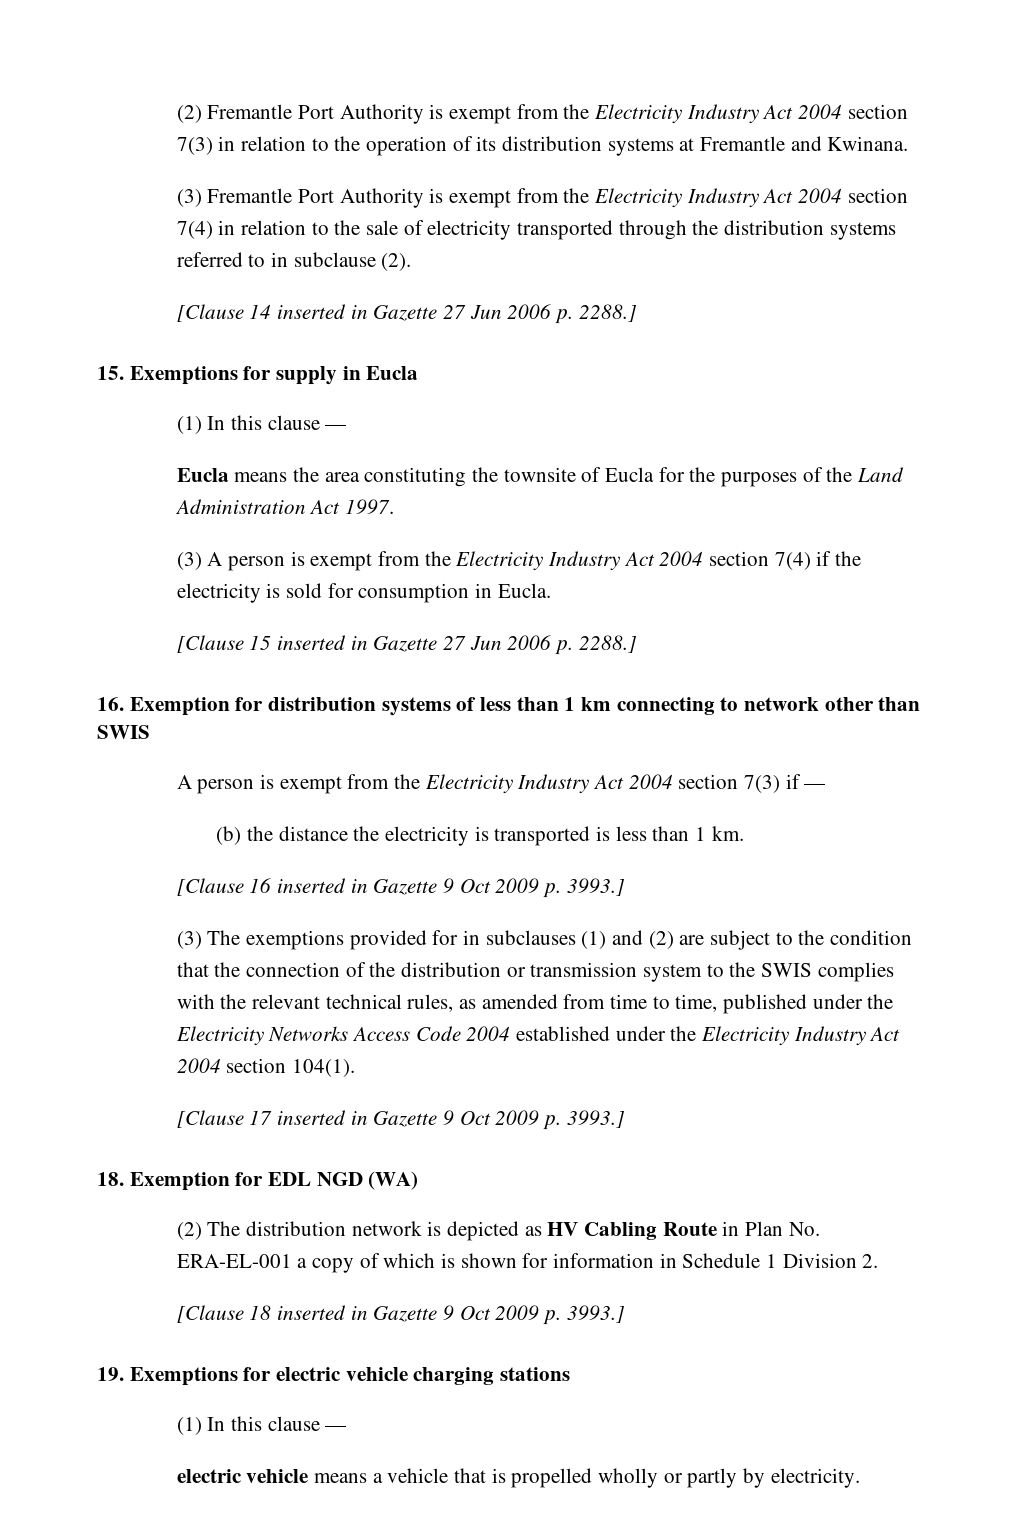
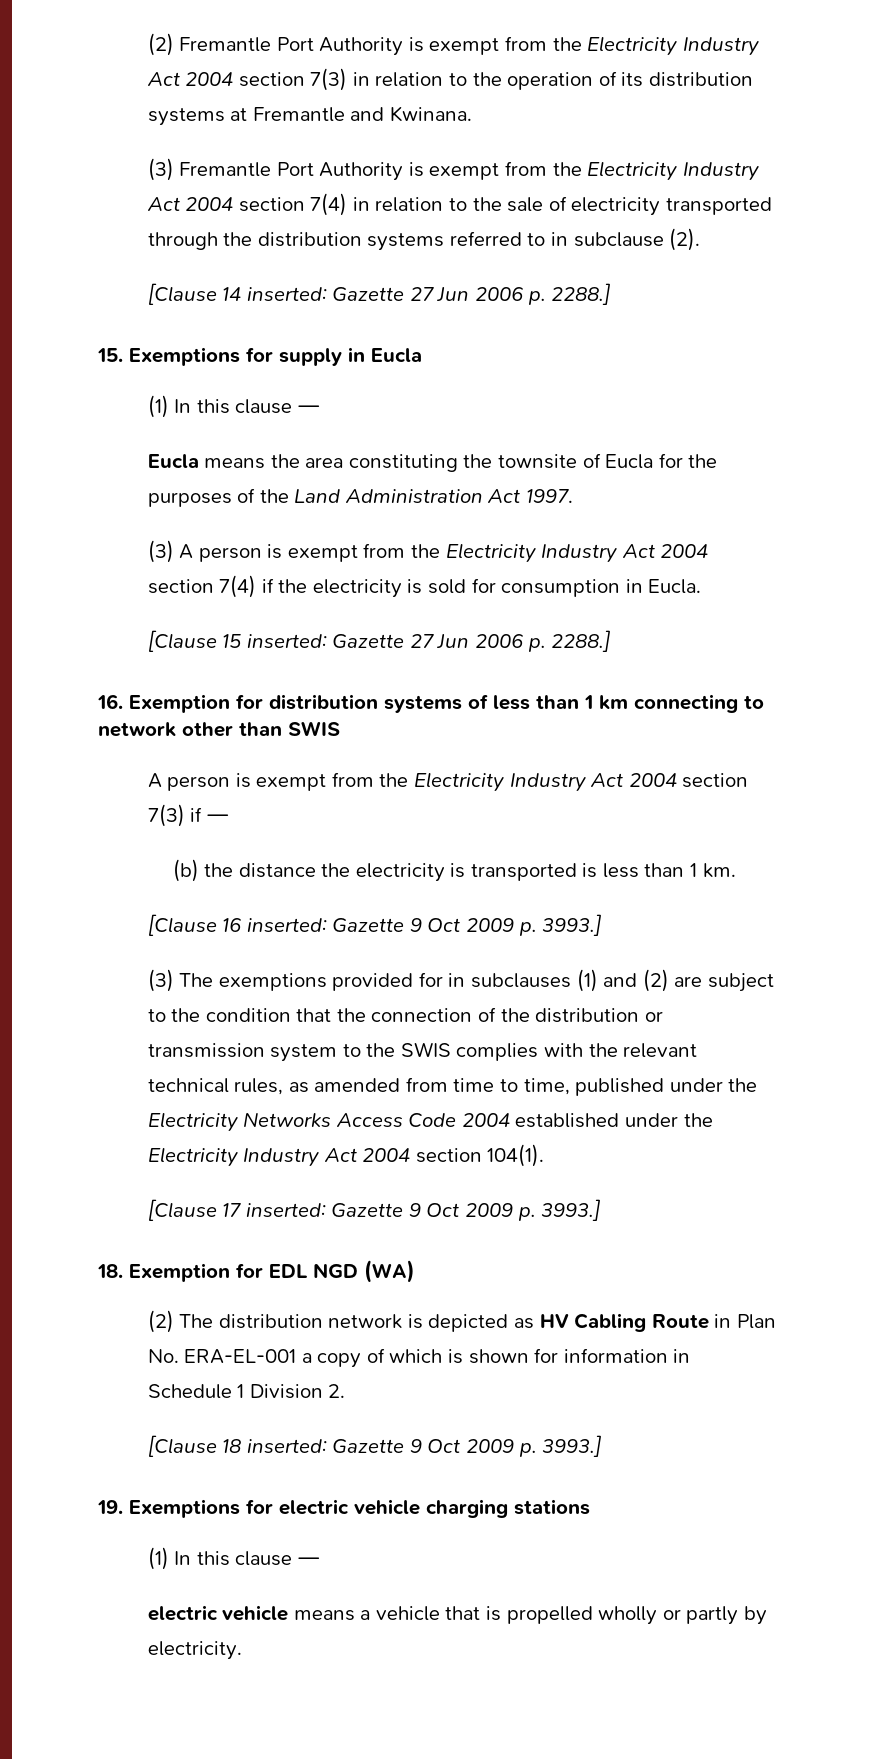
[276,304,368,319] inserted in -> [246,287,327,301] inserted:
[276,635,368,650] inserted in -> [246,634,327,648] inserted:
[276,878,368,893] inserted in -> [246,918,327,932] inserted:
[276,1110,368,1125] inserted in -> [245,1203,326,1217] inserted:
[276,1305,368,1320] inserted in -> [246,1439,327,1453] inserted:

